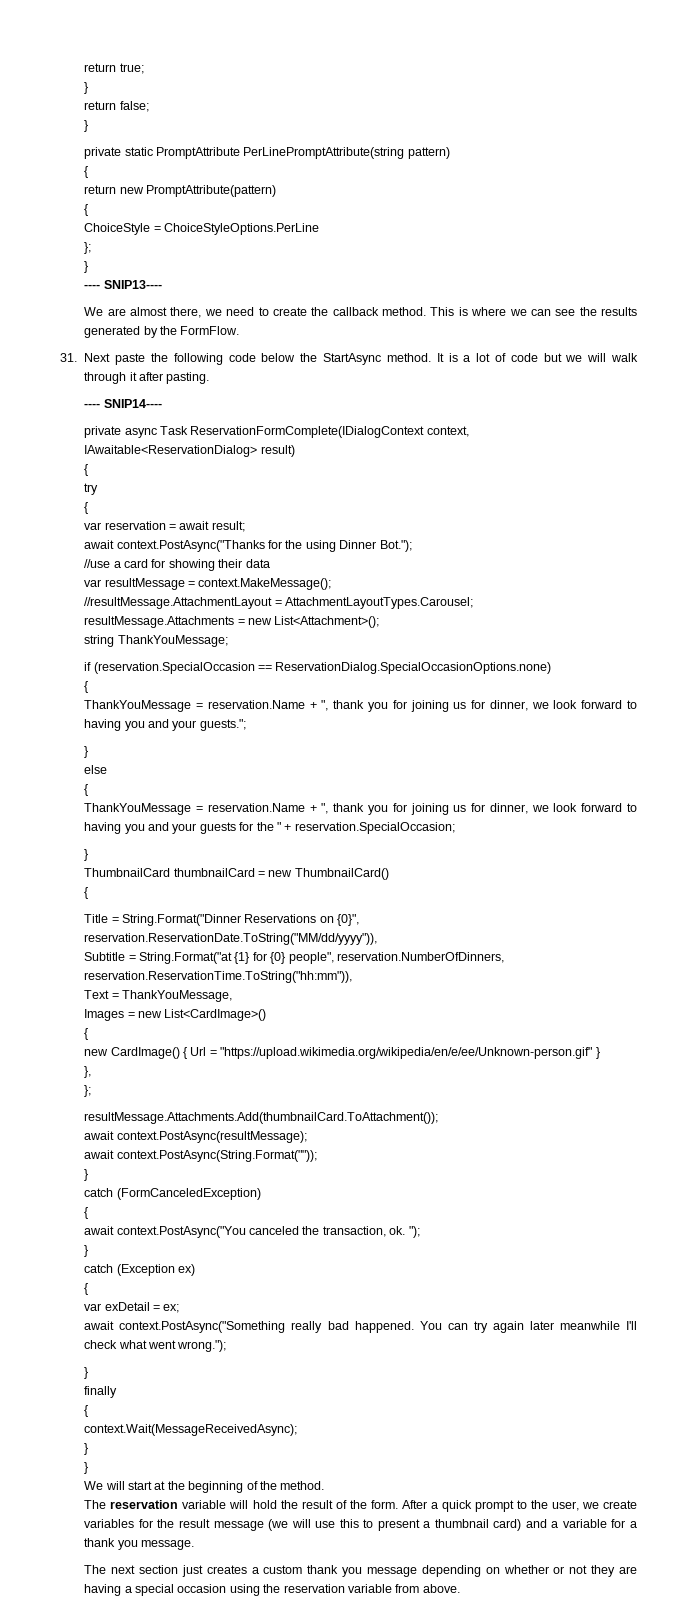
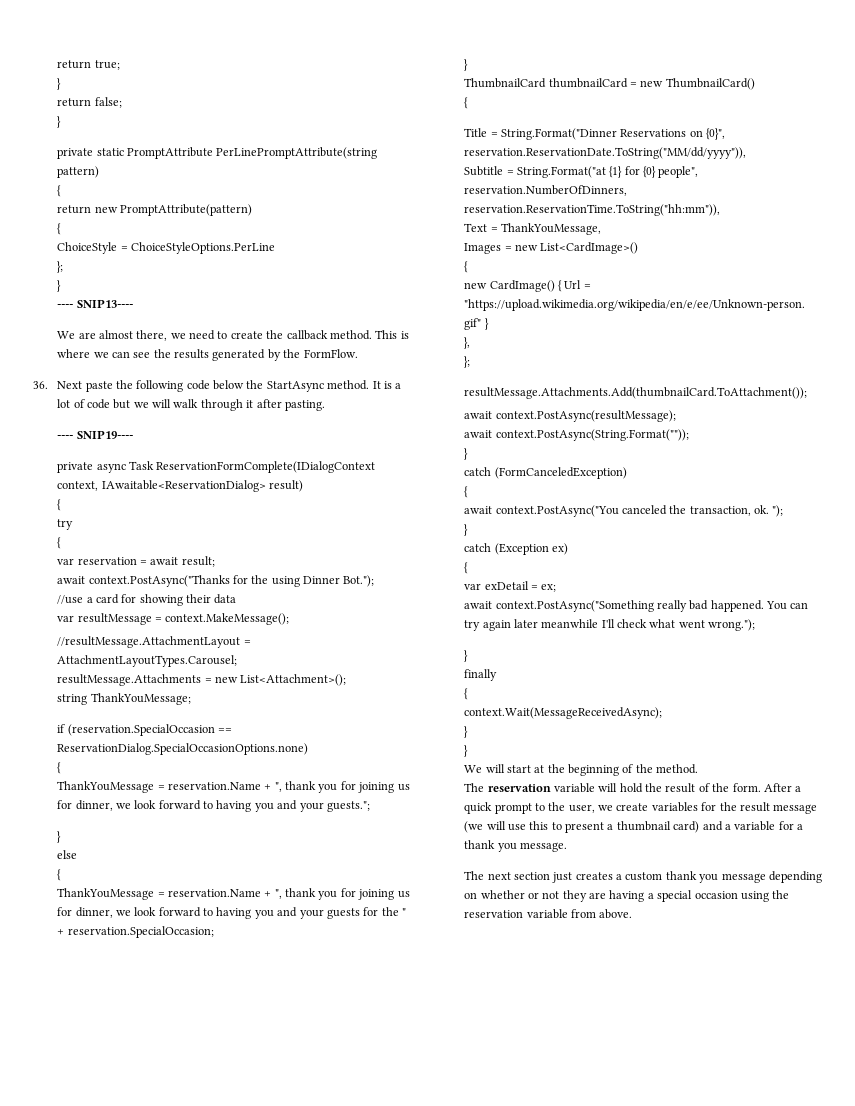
[60,353,77,362] 31. -> [33,381,48,389] 36.
[103,399,162,408] SNIP14---- -> [76,430,133,439] SNIP19----

